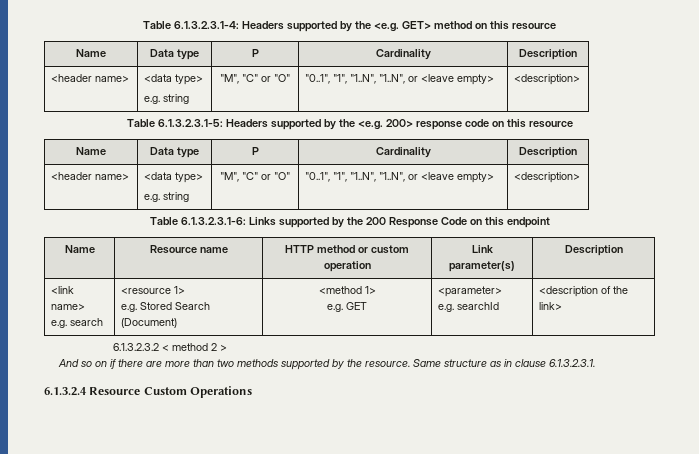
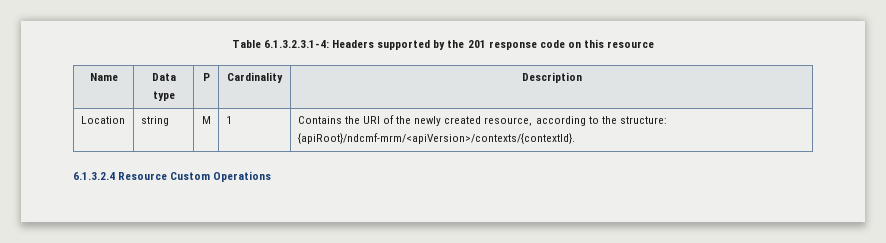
[374,21,556,32] [76,49,106,57] [150,49,199,60] [251,49,259,57] [375,49,431,60] [519,49,577,60] [50,74,129,82] [143,74,203,85] [143,94,189,104] [220,74,290,84] [304,74,494,85] [513,74,580,85] [126,119,413,130] <e.g. GET> method on this resource // Name | Data type | P | Cardinality | Description // <header name> | <data type> // e.g. string | "M", "C" or "O" | "0..1", "1", "1..N", "1..N", or <leave empty> | <description> // Table 6.1.3.2.3.1-5: Headers supported by the <e.g. 200> -> [467,40,486,48] 201
[50,172,129,180] [143,172,203,183] [143,192,189,202] [220,172,290,182] [304,172,494,183] [513,172,580,183] [149,217,550,228] [64,245,95,253] [149,245,228,254] [285,245,409,254] [323,261,371,272] [471,245,493,253] [449,261,515,272] [564,245,623,256] [50,286,74,294] [50,304,85,310] [50,318,103,328] [120,286,185,294] [120,302,210,312] [120,318,177,328] [318,286,376,294] [327,302,367,312] [437,286,502,297] [437,302,499,312] [538,286,628,297] [538,302,562,310] [112,343,227,351] [57,359,595,370] <header name> | <data type> // e.g. string | "M", "C" or "O" | "0..1", "1", "1..N", "1..N", or <leave empty> | <description> // Table 6.1.3.2.3.1-6: Links supported by the 200 Response Code on this endpoint // Name | Resource name | HTTP method or custom operation | Link parameter(s) | Description // <link name> // e.g. search | <resource 1> // e.g. Stored Search (Document) | <method 1> // e.g. GET | <parameter> // e.g. searchId | <description of the link> // 6.1.3.2.3.2 < method 2 > // And so on if there are more than two methods supported by the resource. Same structure as in clause 6.1.3.2.3.1. -> [80,116,125,124] [140,116,169,126] [201,116,211,124] [225,116,232,124] [297,115,667,126] [297,133,575,144] Location | string | M | 1 | Contains the URI of the newly created resource, according to the structure: {apiRoot}/ndcmf-mrm/<apiVersion>/contexts/{contextId}.

